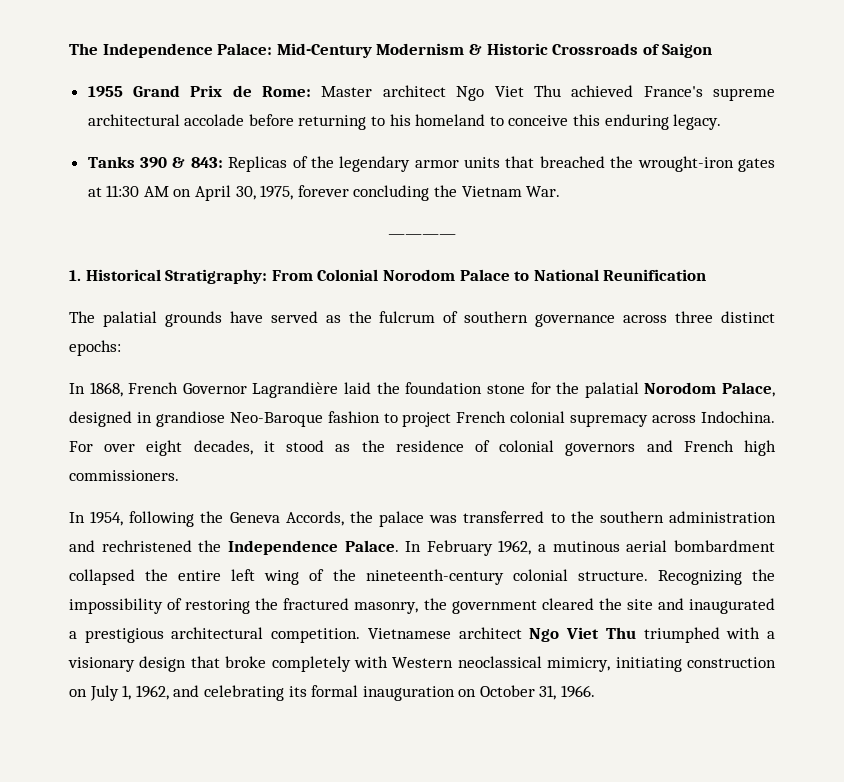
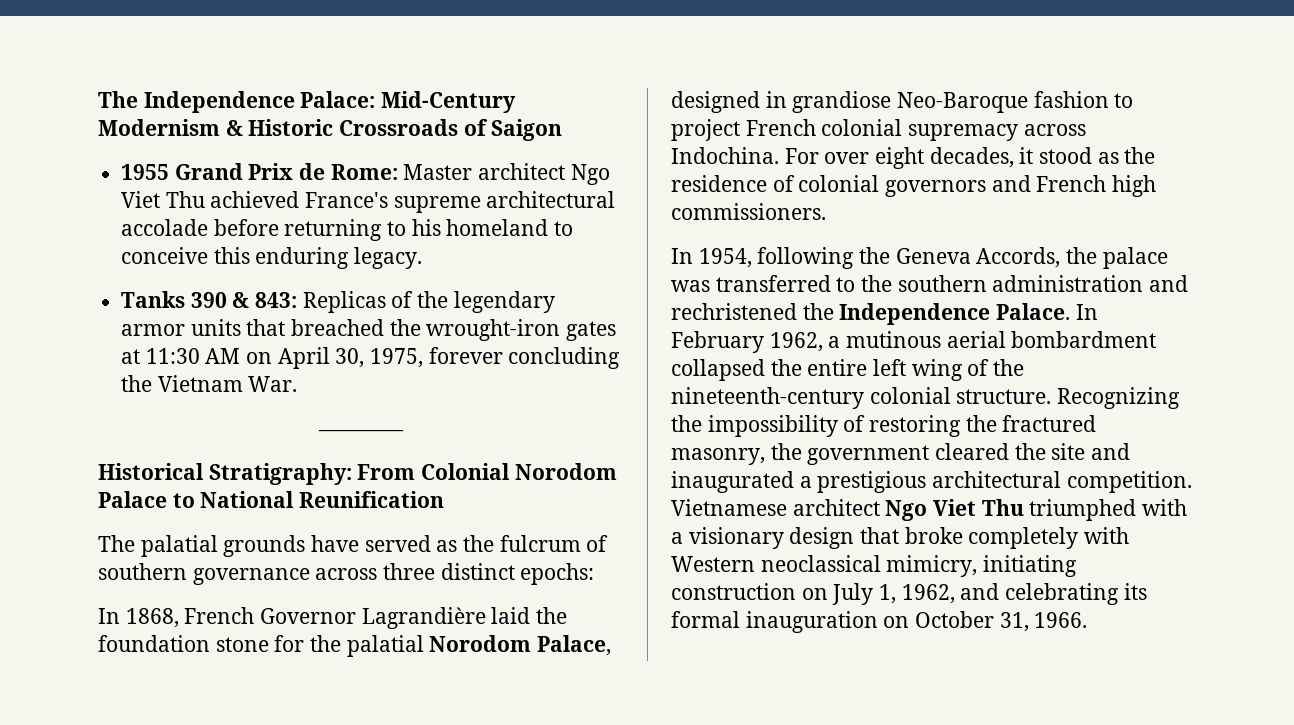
[69,270,81,281] 1. -> (404, 433) none

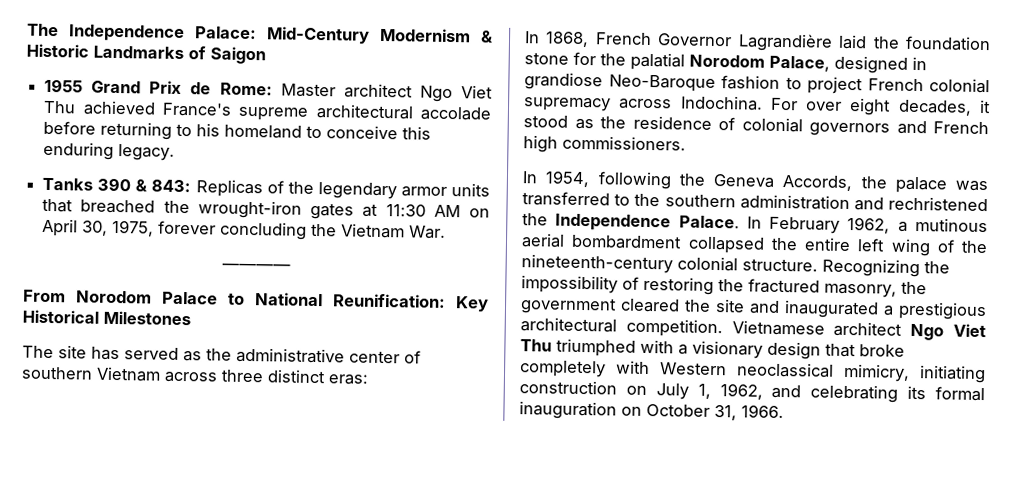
[339,119,459,136] Crossroads -> [93,45,184,59] Landmarks
[98,463,617,485] [98,491,445,508] [98,535,360,557] Historical Stratigraphy: From Colonial Norodom Palace to National Reunification // The palatial grounds have -> [23,289,489,312] [22,309,191,326] [22,345,120,361] From Norodom Palace to National Reunification: Key Historical Milestones // The site has
[499,535,581,552] fulcrum -> [236,347,400,364] administrative center
[192,568,310,585] governance -> [96,366,161,382] Vietnam
[520,563,595,585] epochs: -> [328,374,368,385] eras:

